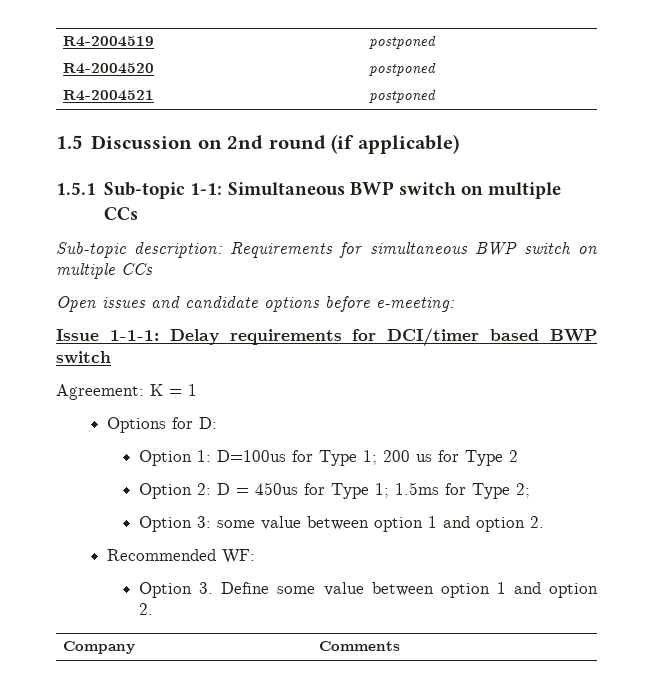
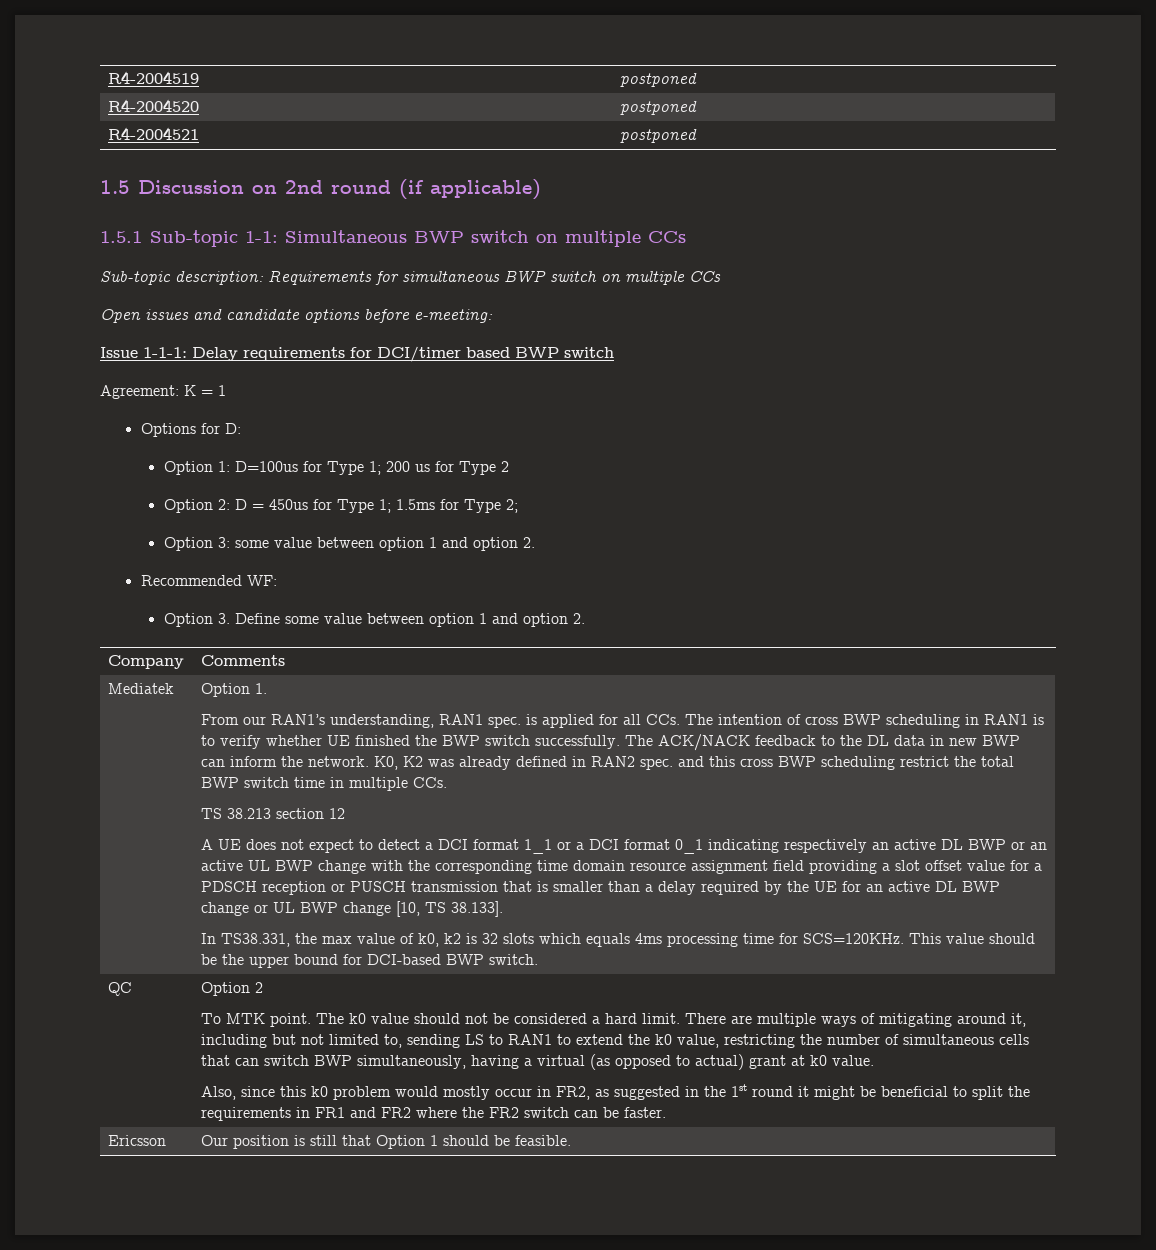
(400, 646) none -> [108,683,175,694] [201,683,268,697] [201,714,1045,728] [201,734,1021,751] [201,756,1015,770] [201,777,448,791] [201,808,346,819] [201,839,1048,854] [201,860,1043,874] [201,881,1001,895] [201,901,504,917] [201,933,1036,947] [201,954,539,968] [108,982,133,996] [201,982,264,996] [201,1013,1027,1027] [201,1034,1030,1048] [201,1054,875,1070] [201,1084,1031,1100] [201,1107,667,1121] [108,1135,167,1146] [201,1135,572,1149] // Mediatek | Option 1. // From our RAN1’s understanding, RAN1 spec. is applied for all CCs. The intention of cross BWP scheduling in RAN1 is to verify whether UE finished the BWP switch successfully. The ACK/NACK feedback to the DL data in new BWP can inform the network. K0, K2 was already defined in RAN2 spec. and this cross BWP scheduling restrict the total BWP switch time in multiple CCs. // TS 38.213 section 12 // A UE does not expect to detect a DCI format 1_1 or a DCI format 0_1 indicating respectively an active DL BWP or an active UL BWP change with the corresponding time domain resource assignment field providing a slot offset value for a PDSCH reception or PUSCH transmission that is smaller than a delay required by the UE for an active DL BWP change or UL BWP change [10, TS 38.133]. // In TS38.331, the max value of k0, k2 is 32 slots which equals 4ms processing time for SCS=120KHz. This value should be the upper bound for DCI-based BWP switch. // QC | Option 2 // To MTK point. The k0 value should not be considered a hard limit. There are multiple ways of mitigating around it, including but not limited to, sending LS to RAN1 to extend the k0 value, restricting the number of simultaneous cells that can switch BWP simultaneously, having a virtual (as opposed to actual) grant at k0 value. // Also, since this k0 problem would mostly occur in FR2, as suggested in the 1st round it might be beneficial to split the requirements in FR1 and FR2 where the FR2 switch can be faster. // Ericsson | Our position is still that Option 1 should be feasible.

